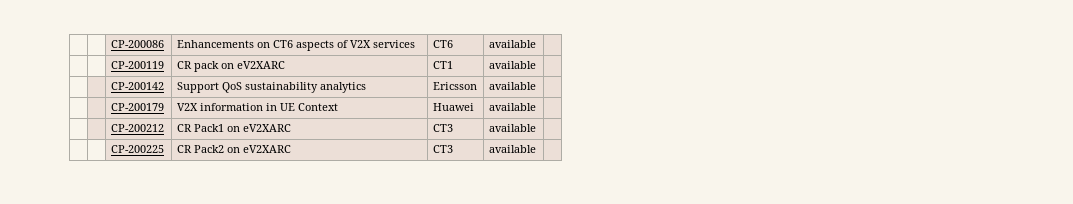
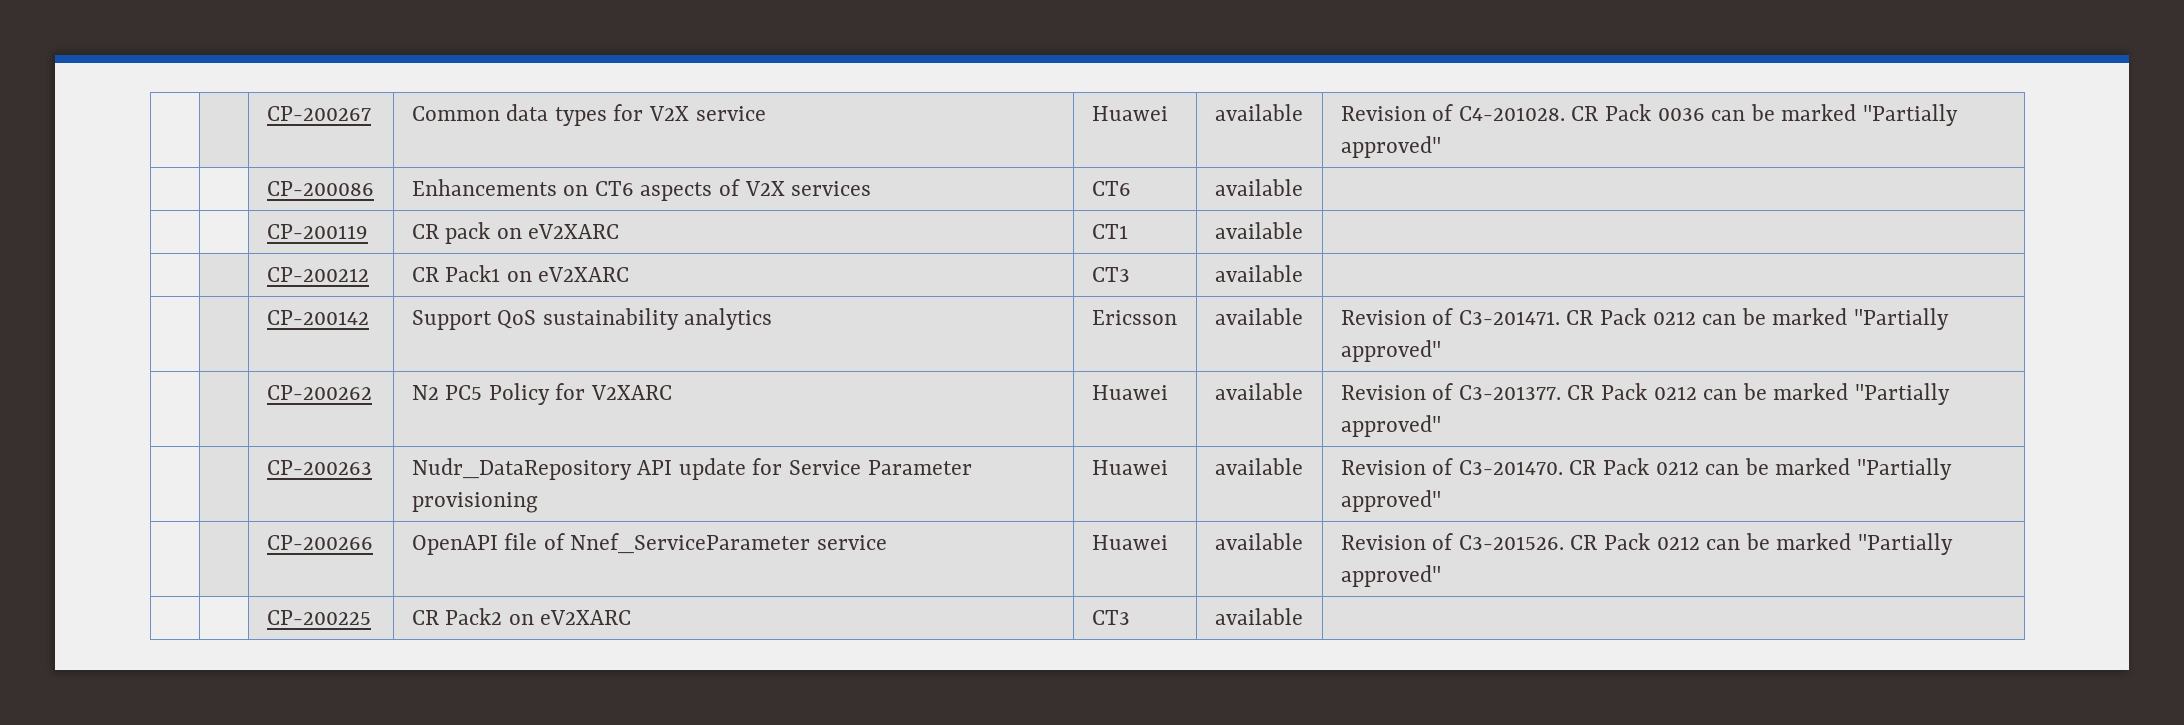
(110, 44) | -> [266,106,371,121] [411,104,766,126] [1091,106,1168,121] [1214,104,1303,121] [1340,104,1959,126] [1340,136,1441,158] | | CP-200267 | Common data types for V2X service | Huawei | available | Revision of C4-201028. CR Pack 0036 can be marked "Partially approved" // |
[110,82,164,90] [176,82,366,93] [432,82,477,90] [488,82,536,90] [110,103,164,111] [176,103,338,111] [432,103,474,111] [488,103,536,111] // | | CP-200142 | Support QoS sustainability analytics | Ericsson | available | // | | CP-200179 | V2X information in UE Context | Huawei | available | -> (1303, 230) none
(536, 128) none -> [266,310,369,325] [411,308,773,330] [1091,310,1177,325] [1214,308,1303,325] [1340,308,1950,330] [1340,340,1441,362] [266,385,372,400] [411,383,672,405] [1091,385,1168,400] [1214,383,1303,400] [1340,383,1951,405] [1340,415,1441,437] [266,460,372,475] [411,458,972,480] [411,492,538,513] [1091,460,1168,475] [1214,458,1303,475] [1340,458,1953,480] [1340,490,1441,512] [266,535,373,550] [411,533,887,555] [1091,535,1168,550] [1214,533,1303,550] [1340,533,1954,555] [1340,565,1441,587] // | | CP-200142 | Support QoS sustainability analytics | Ericsson | available | Revision of C3-201471. CR Pack 0212 can be marked "Partially approved" // | | CP-200262 | N2 PC5 Policy for V2XARC | Huawei | available | Revision of C3-201377. CR Pack 0212 can be marked "Partially approved" // | | CP-200263 | Nudr_DataRepository API update for Service Parameter provisioning | Huawei | available | Revision of C3-201470. CR Pack 0212 can be marked "Partially approved" // | | CP-200266 | OpenAPI file of Nnef_ServiceParameter service | Huawei | available | Revision of C3-201526. CR Pack 0212 can be marked "Partially approved"

